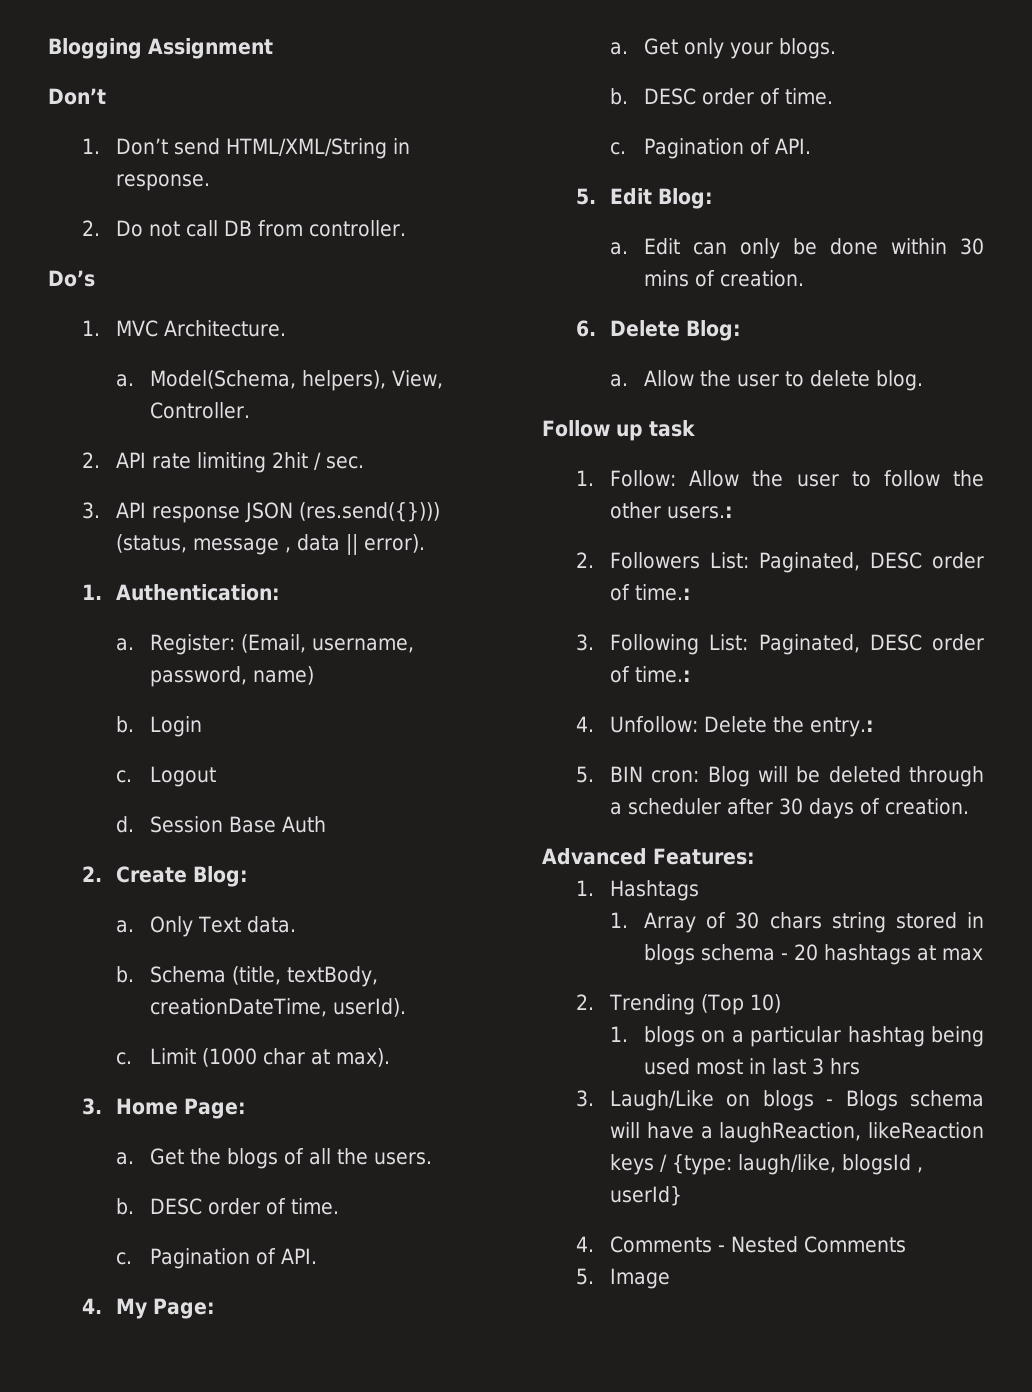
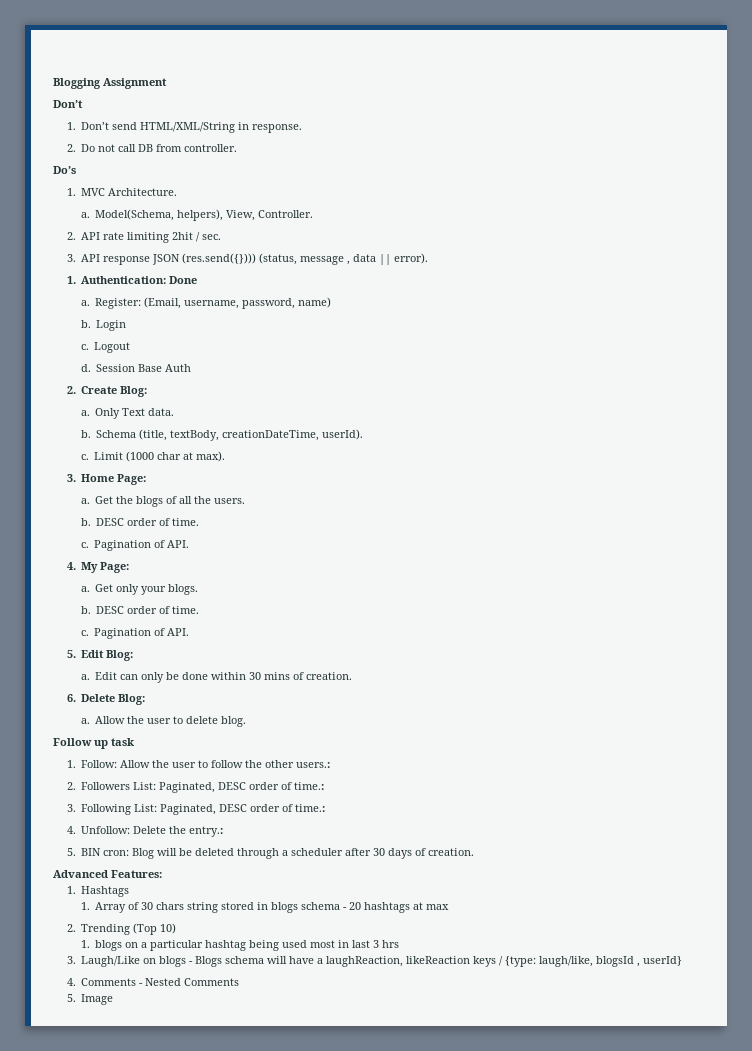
(281, 592) none -> [169,276,198,284] Done

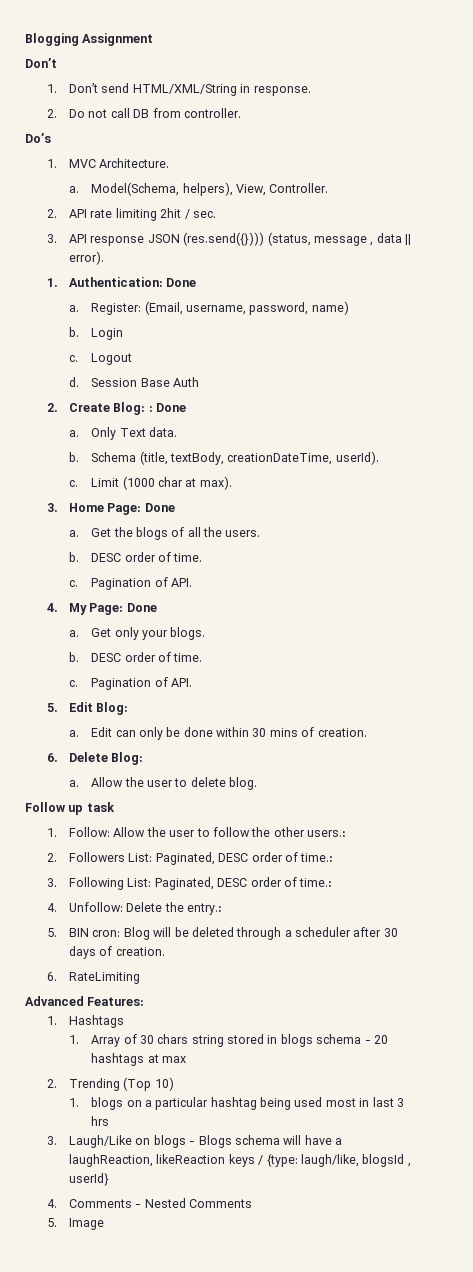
(148, 391) none -> [148,403,187,412] : Done
(147, 479) none -> [144,503,175,512] Done
(130, 567) none -> [126,603,157,612] Done
(475, 852) none -> [47,972,141,984] // 6. RateLimiting

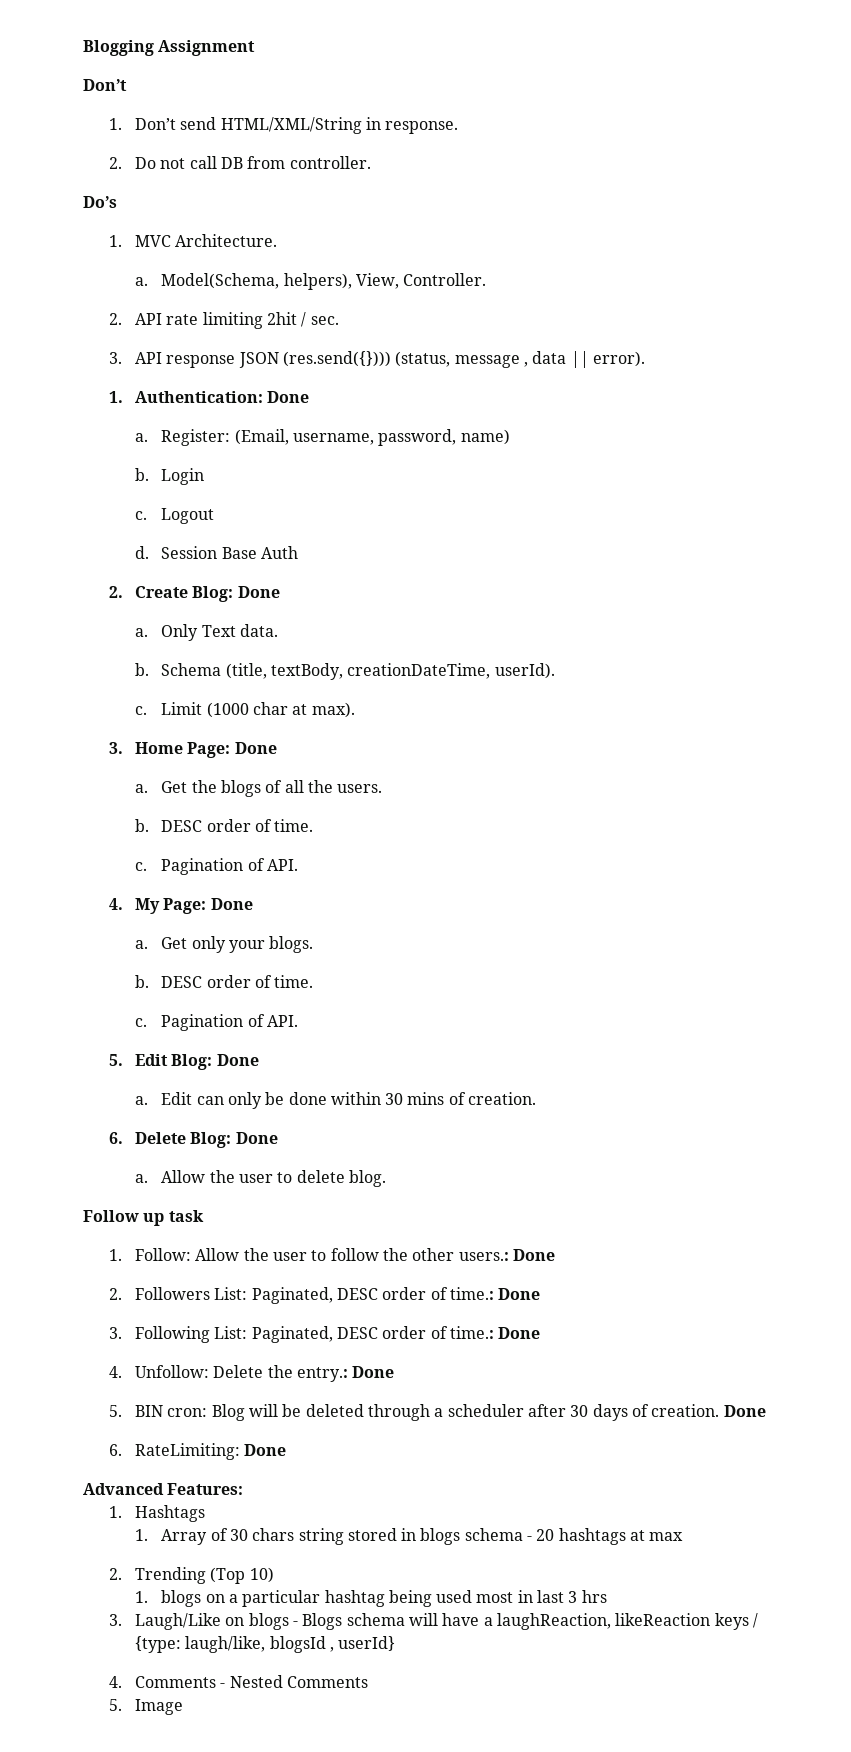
[148,406,153,412] : -> (234, 594) none
(129, 708) none -> [216,1054,259,1066] Done
(144, 758) none -> [235,1132,278,1144] Done
(347, 833) none -> [513,1249,556,1261] Done
(334, 857) none -> [498,1288,541,1300] Done
(333, 882) none -> [498,1327,541,1339] Done
(223, 909) none -> [352,1366,395,1378] Done
[47,972,141,984] // 6. RateLimiting -> [723,1405,766,1417] [109,1443,287,1460] Done // 6. RateLimiting: Done

